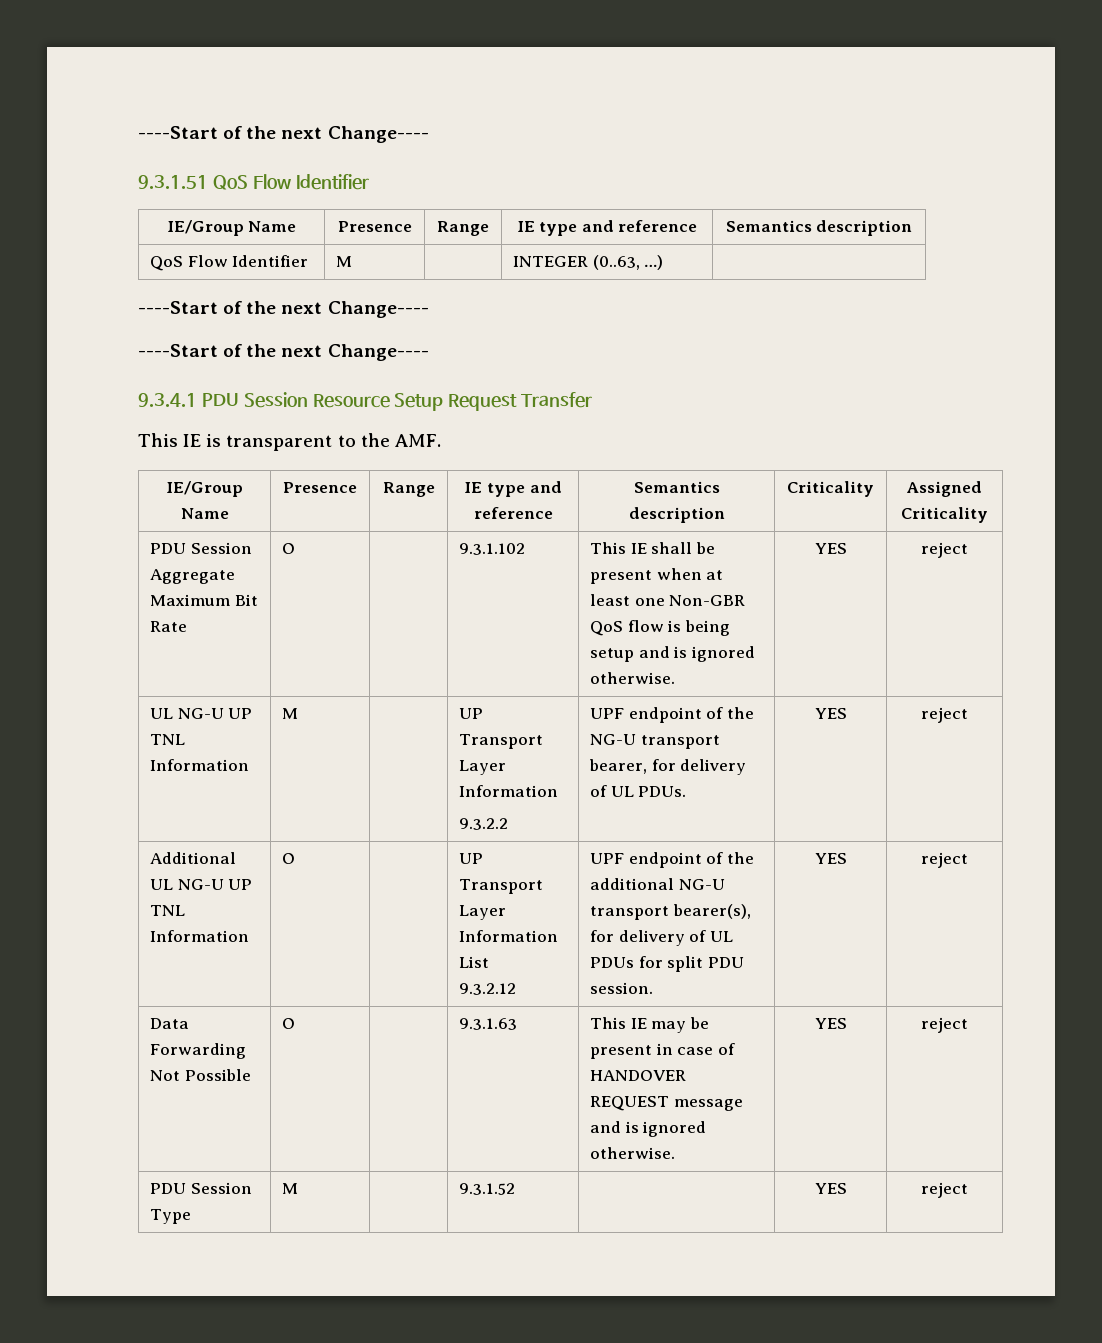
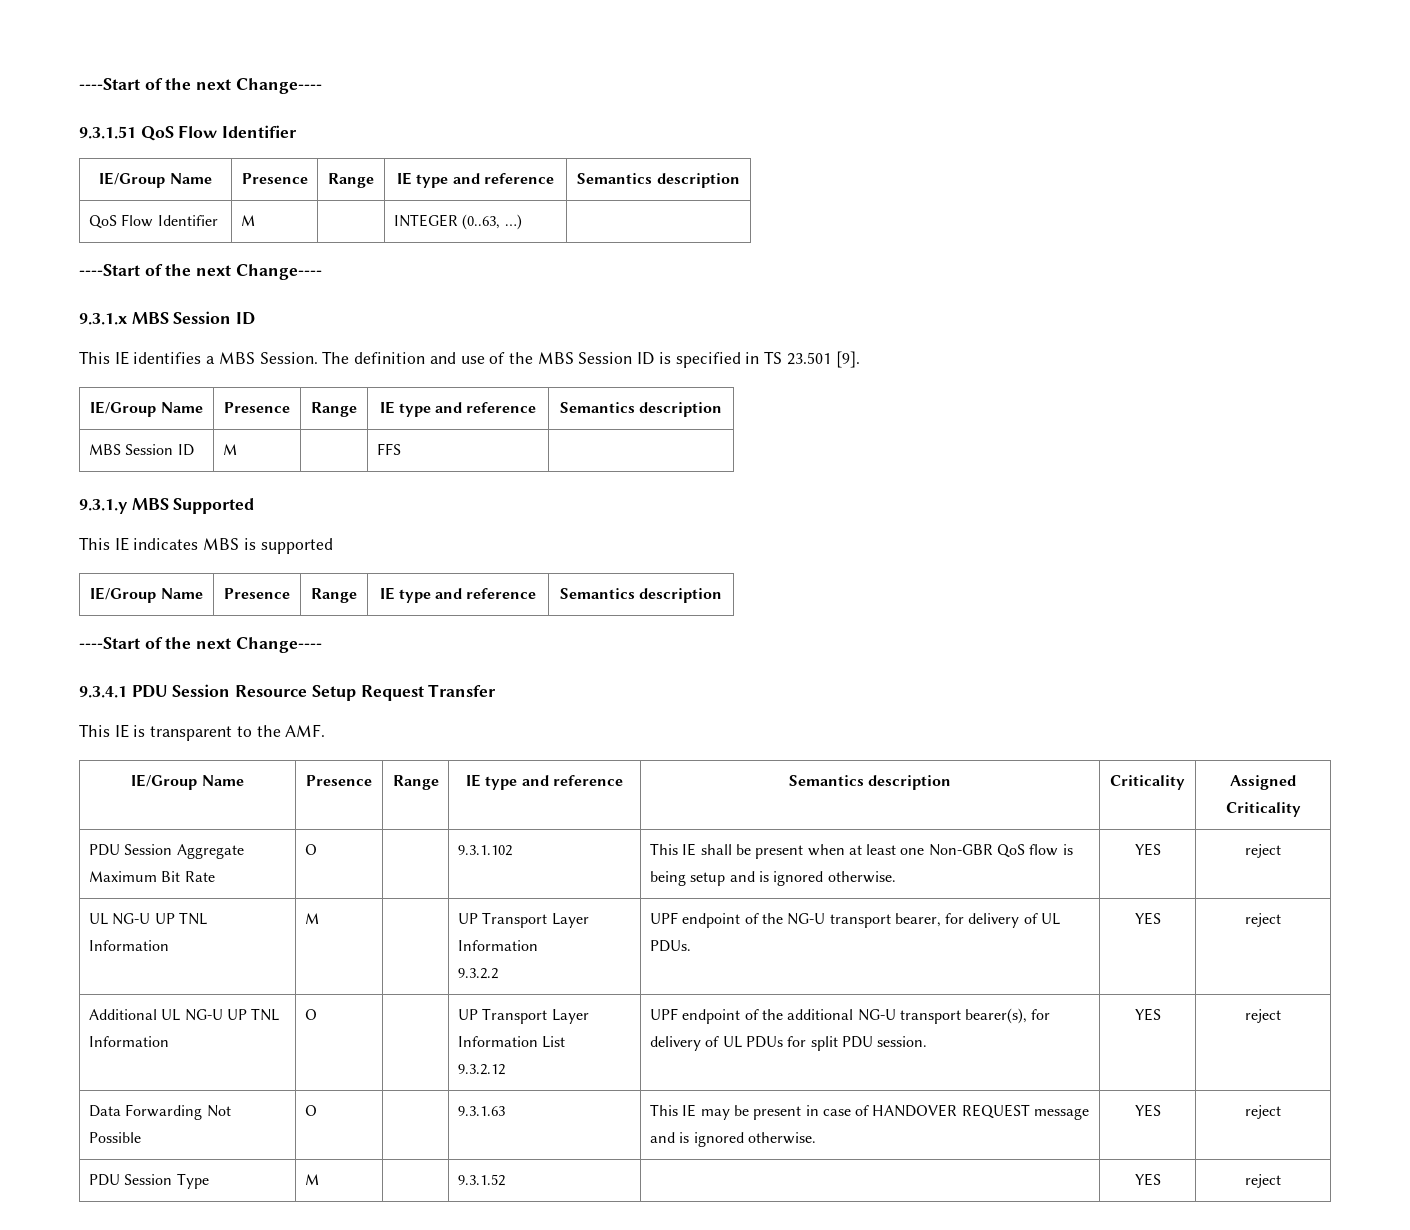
(429, 309) none -> [79,311,256,325] [79,351,860,368] [90,401,203,417] [224,402,290,413] [311,402,357,417] [379,401,537,417] [559,402,723,417] [88,444,194,456] [222,444,237,455] [376,443,401,455] [79,498,255,514] [79,537,333,554] [90,587,203,603] [224,588,290,599] [311,588,357,603] [379,587,537,603] [559,588,723,603] // 9.3.1.x MBS Session ID // This IE identifies a MBS Session. The definition and use of the MBS Session ID is specified in TS 23.501 [9]. // IE/Group Name | Presence | Range | IE type and reference | Semantics description // MBS Session ID | M | | FFS | // 9.3.1.y MBS Supported // This IE indicates MBS is supported // IE/Group Name | Presence | Range | IE type and reference | Semantics description

